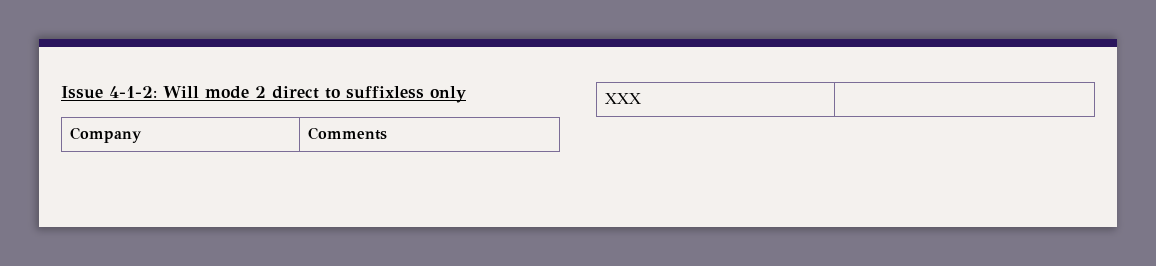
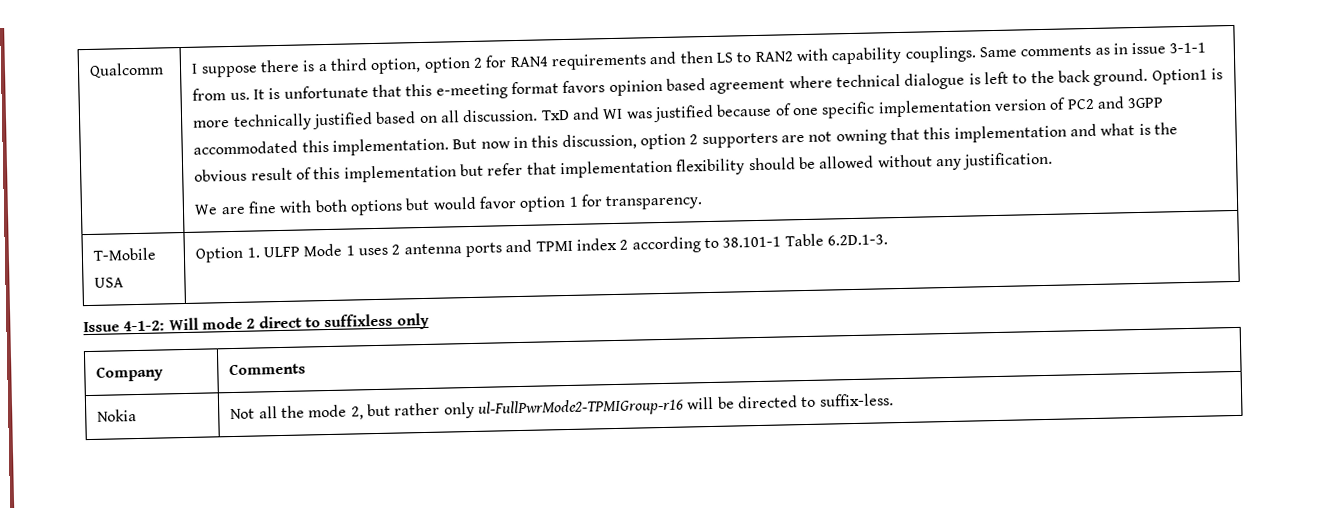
(61, 92) none -> [89,62,165,78] [191,42,1207,78] [192,68,1223,101] [193,96,1165,131] [193,122,1178,156] [194,151,1054,183] [194,194,704,216] [93,247,158,261] [94,277,125,288] [195,233,888,263] Qualcomm | I suppose there is a third option, option 2 for RAN4 requirements and then LS to RAN2 with capability couplings. Same comments as in issue 3-1-1 from us. It is unfortunate that this e-meeting format favors opinion based agreement where technical dialogue is left to the back ground. Option1 is more technically justified based on all discussion. TxD and WI was justified because of one specific implementation version of PC2 and 3GPP accommodated this implementation. But now in this discussion, option 2 supporters are not owning that this implementation and what is the obvious result of this implementation but refer that implementation flexibility should be allowed without any justification. // We are fine with both options but would favor option 1 for transparency. // T-Mobile USA | Option 1. ULFP Mode 1 uses 2 antenna ports and TPMI index 2 according to 38.101-1 Table 6.2D.1-3. //
[605,93,642,104] XXX | -> [97,409,138,422] [230,393,894,420] Nokia | Not all the mode 2, but rather only ul-FullPwrMode2-TPMIGroup-r16 will be directed to suffix-less.

